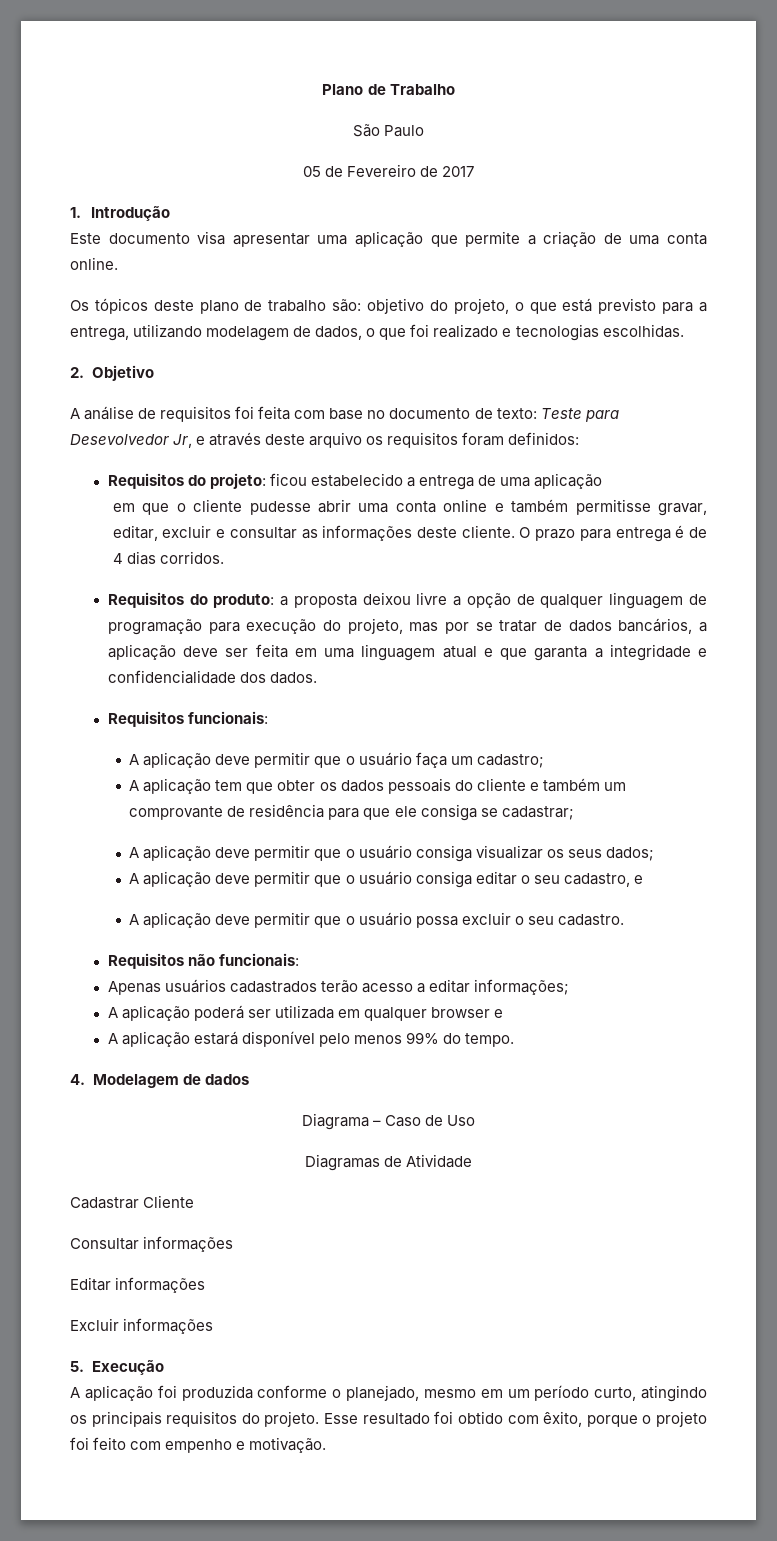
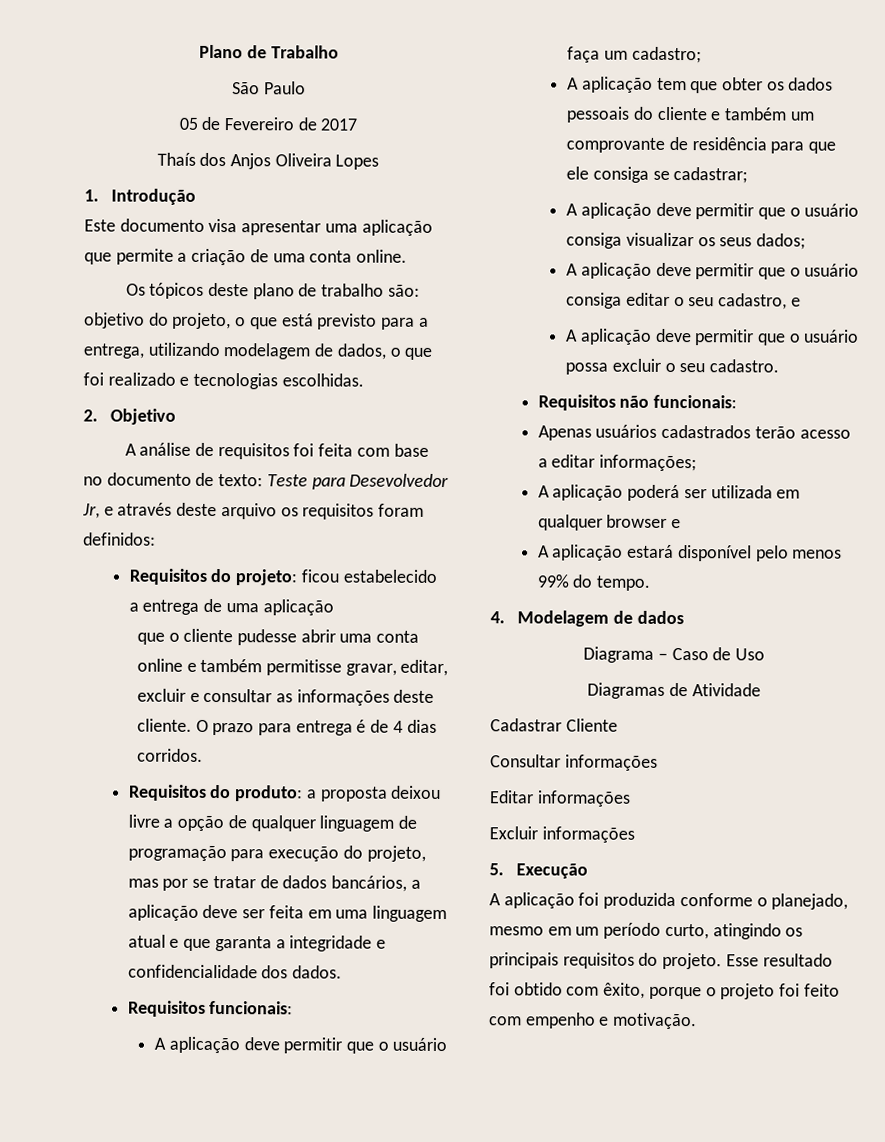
(475, 171) none -> [156,152,380,170] // Thaís dos Anjos Oliveira Lopes
[112,503,135,512] em -> (334, 607) none

